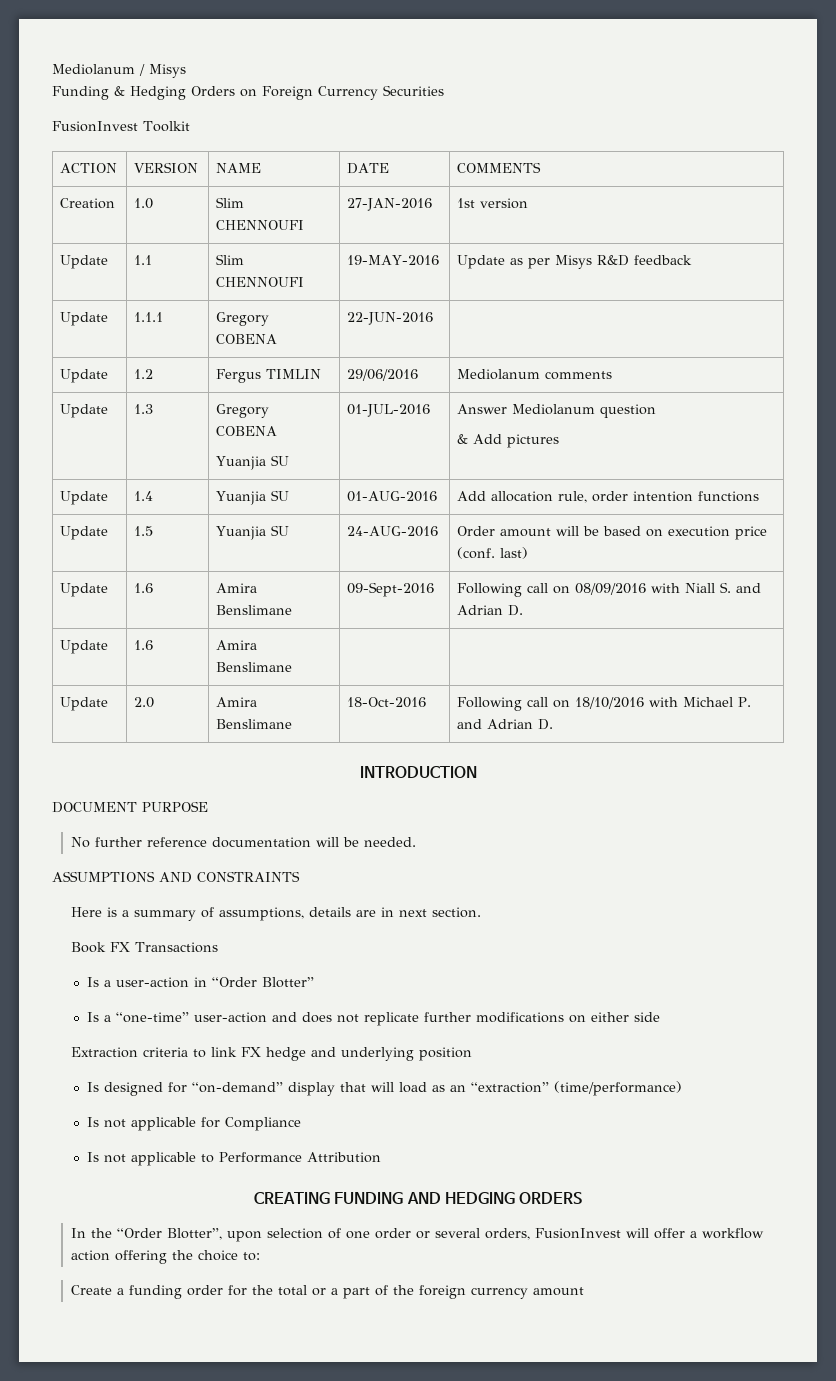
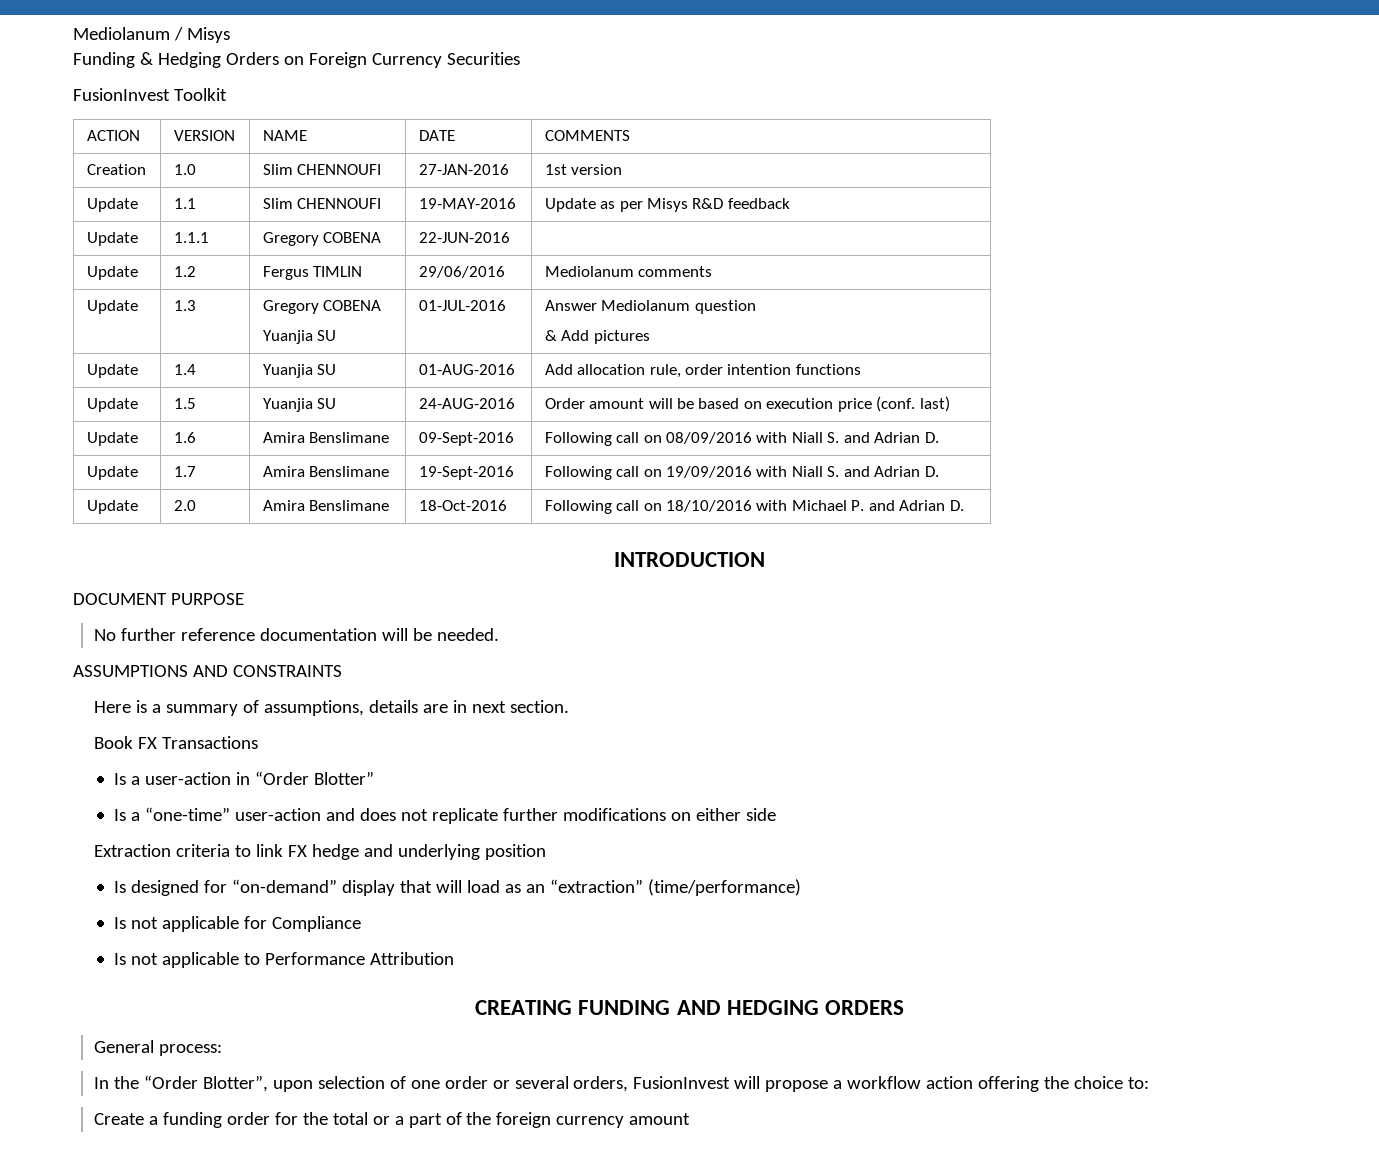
[134,640,154,650] [216,640,258,650] [216,662,293,672] 1.6 | Amira Benslimane | | -> [173,466,196,477] [262,466,390,477] [418,466,514,480] [544,466,939,480] 1.7 | Amira Benslimane | 19-Sept-2016 | Following call on 19/09/2016 with Niall S. and Adrian D.
(582, 1198) none -> [93,1040,222,1056] // General process:
[654,1228,686,1239] offer -> [765,1080,829,1092] propose

